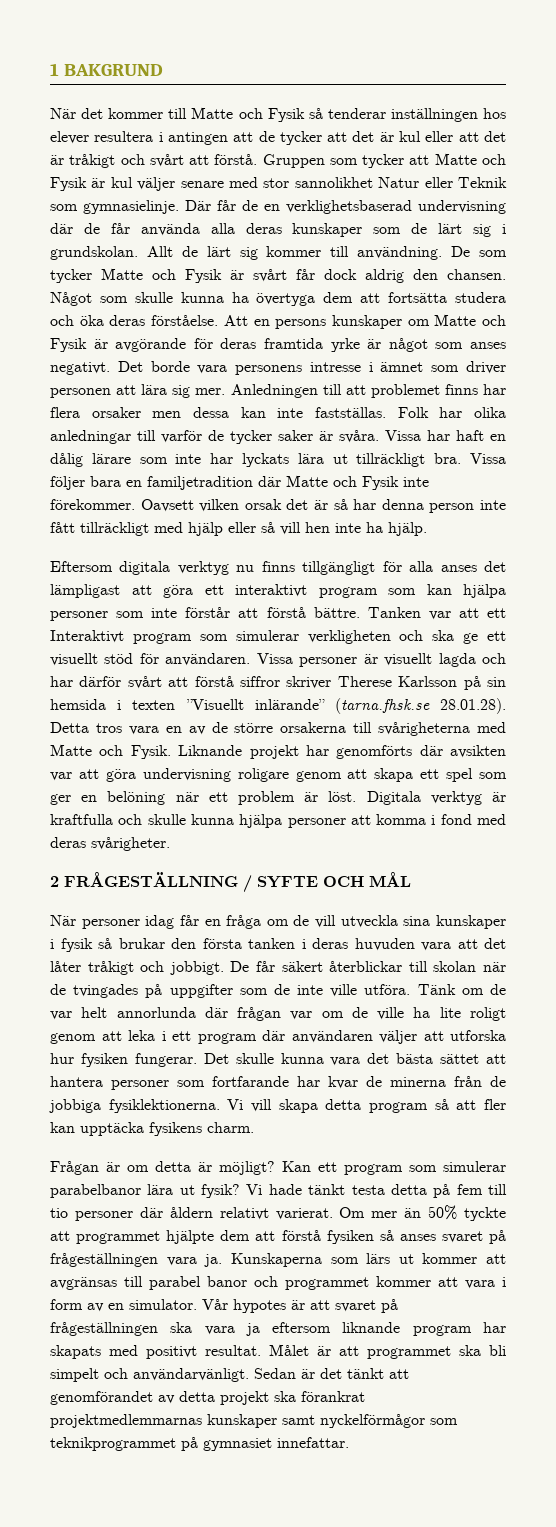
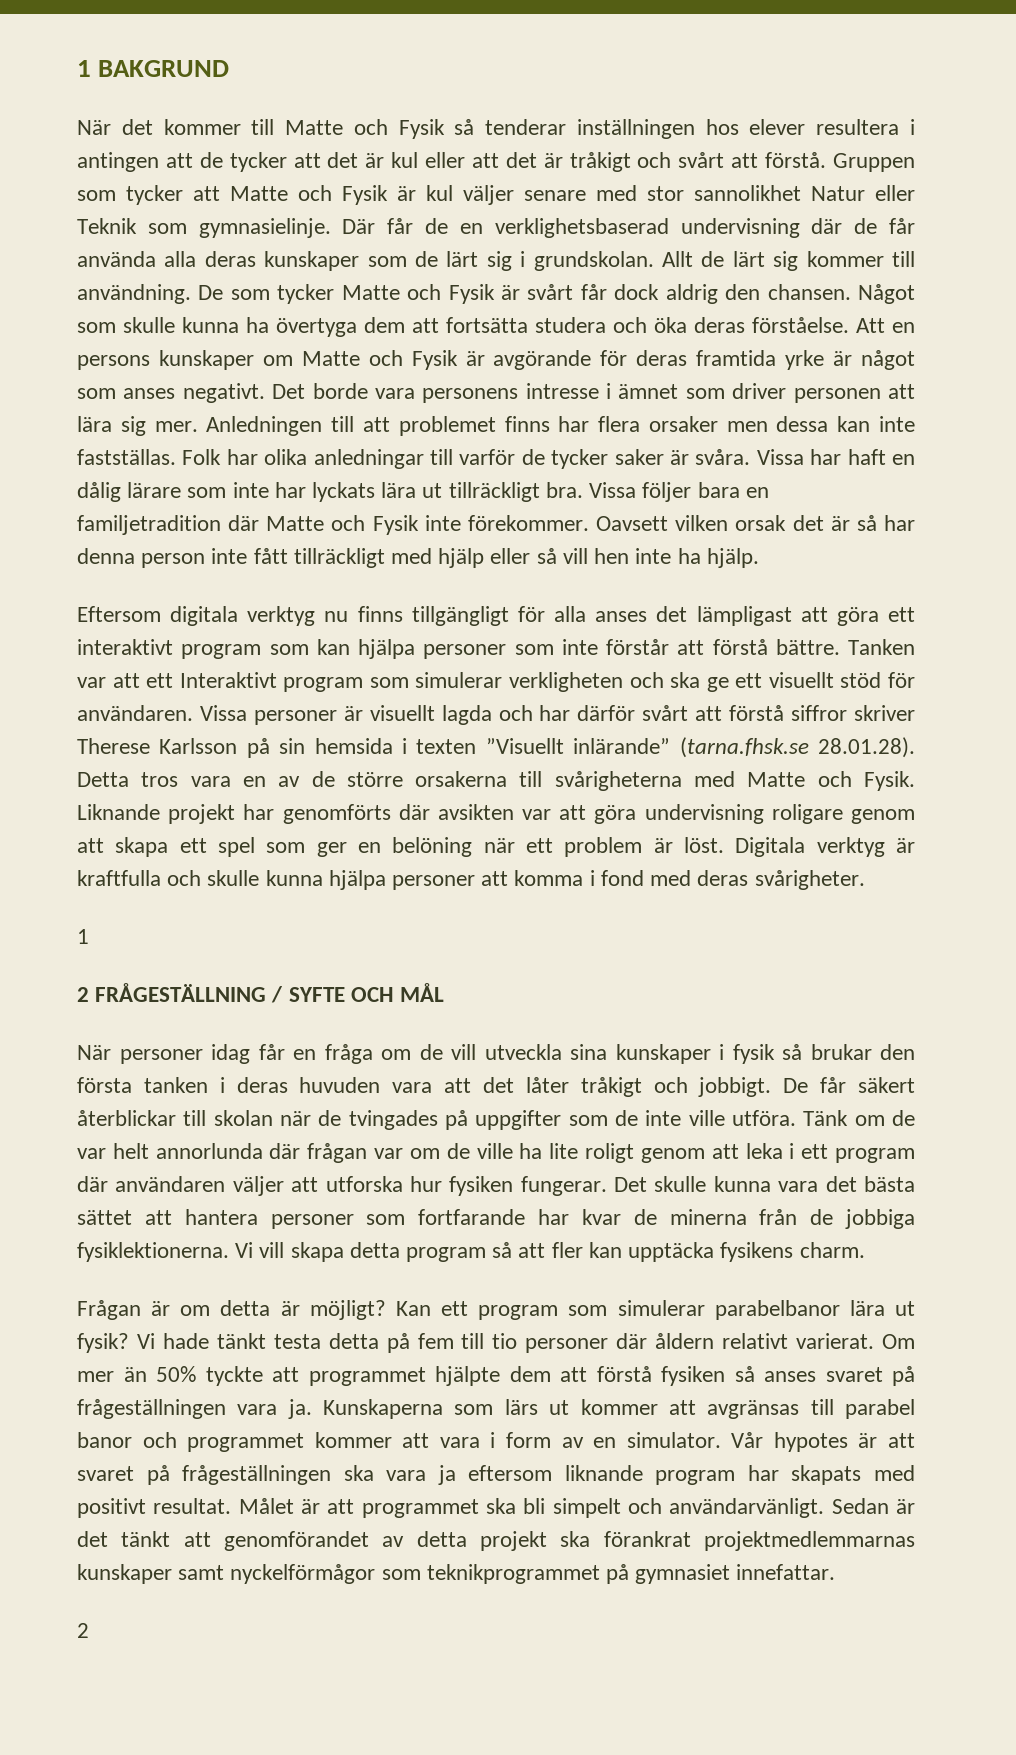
(170, 844) none -> [77,929,89,944] // 1
(349, 1442) none -> [77,1623,89,1638] // 2

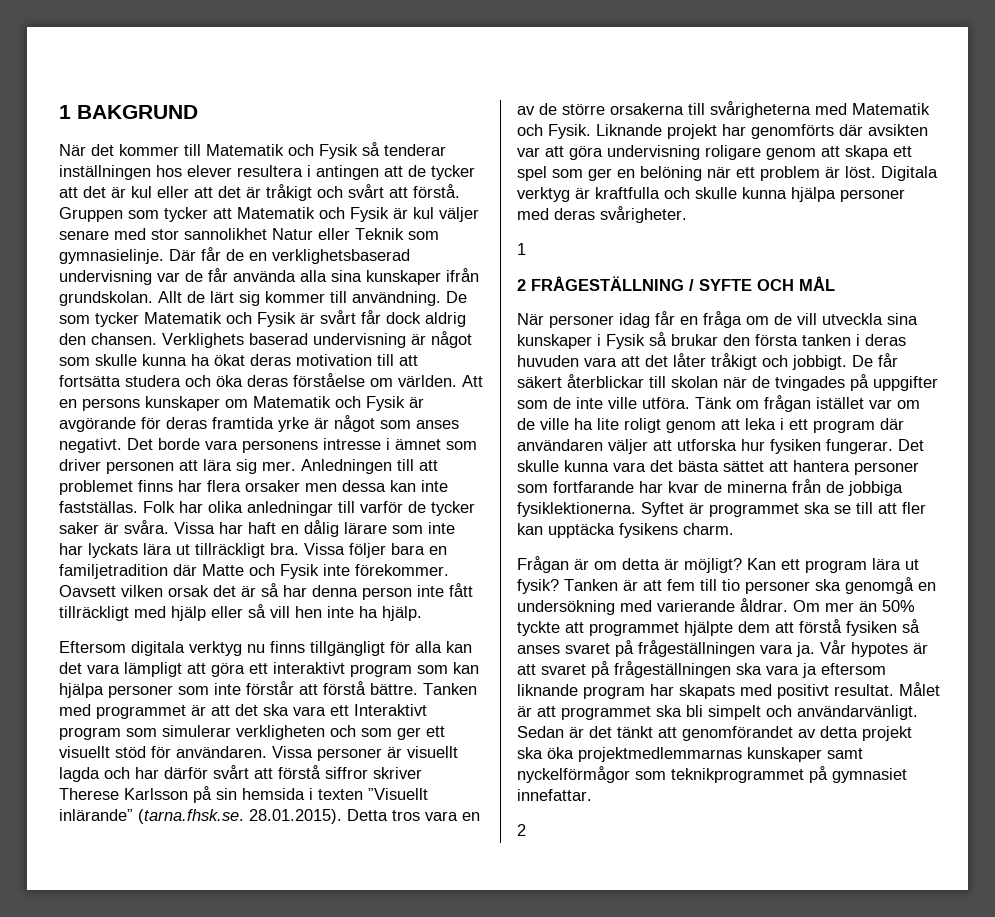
[285,120,344,135] Matte -> [206,144,284,156] Matematik
[230,186,288,201] Matte -> [237,207,315,219] Matematik
[811,218,843,234] där -> [157,272,180,282] var
[204,251,526,271] deras kunskaper som de lärt sig i -> [331,268,479,285] sina kunskaper ifrån
[341,285,400,300] Matte -> [144,312,222,324] Matematik
[858,284,916,304] [77,317,405,337] Något som skulle kunna ha övertyga dem -> [162,331,472,348] [59,354,394,366] Verklighets baserad undervisning är något som skulle kunna ha ökat deras motivation till
[752,317,849,333] förståelse. -> [293,373,457,387] förståelse om världen.
[301,351,360,366] Matte -> [253,396,331,408] Matematik
[595,606,792,626] anses det lämpligast -> [446,641,472,653] [59,662,182,677] kan det vara lämpligt
[77,673,140,688] var att -> [59,704,326,719] med programmet är att det ska vara
[670,672,729,692] ska ge -> [361,727,421,740] som ger
[679,737,915,758] (tarna.fhsk.se 28.01.28). -> [138,809,342,824] (tarna.fhsk.se. 28.01.2015).
[747,772,806,787] Matte -> [852,103,930,115] Matematik
[481,870,644,886] att komma i fond -> (905, 195) none
[732,1044,775,1064] fysik -> [606,334,645,349] Fysik
[892,1110,916,1126] [77,1143,368,1163] de var helt annorlunda där frågan -> [764,395,864,412] frågan istället
[235,1242,513,1262] Vi vill skapa detta program så -> [641,502,873,517] Syftet är programmet ska se till
[568,1300,916,1320] [77,1333,875,1353] som simulerar parabelbanor lära ut fysik? Vi hade tänkt testa detta på fem till tio personer där åldern relativt varierat. -> [872,558,919,570] [517,577,936,594] [517,598,788,615] lära ut fysik? Tanken är att fem till tio personer ska genomgå en undersökning med varierande åldrar.
[323,1399,916,1419] [77,1432,721,1452] Kunskaperna som lärs ut kommer att avgränsas till parabel banor och programmet kommer att vara i form av en simulator. -> (815, 649) none
[603,1531,691,1547] förankrat -> [547,747,574,759] öka

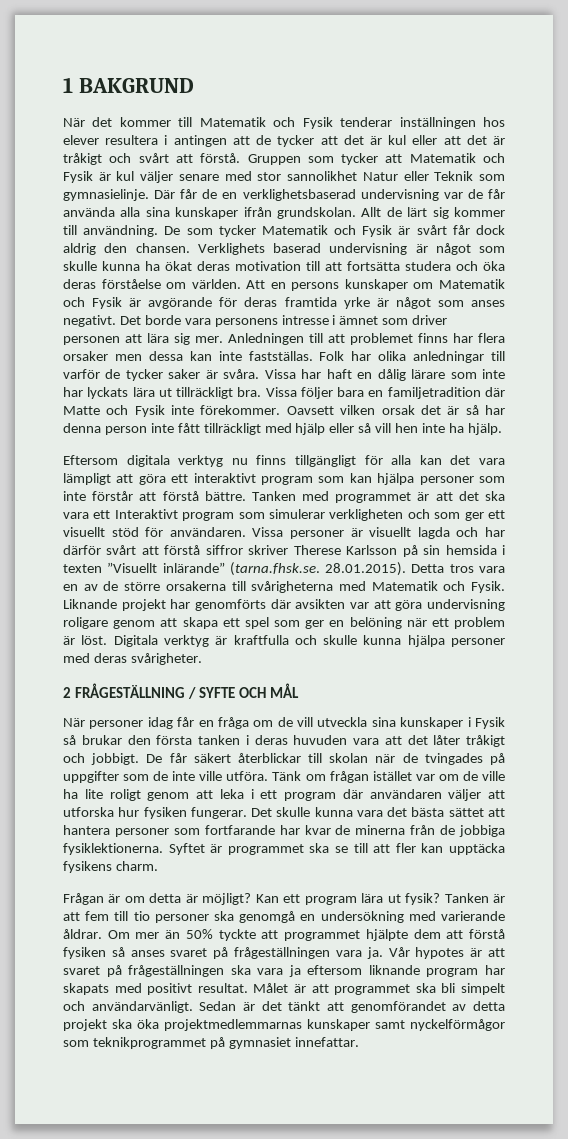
[362,142,380,156] så -> (333, 123) none
[517,243,526,255] // 1 -> (202, 659) none
[517,824,526,836] // 2 -> (359, 1042) none

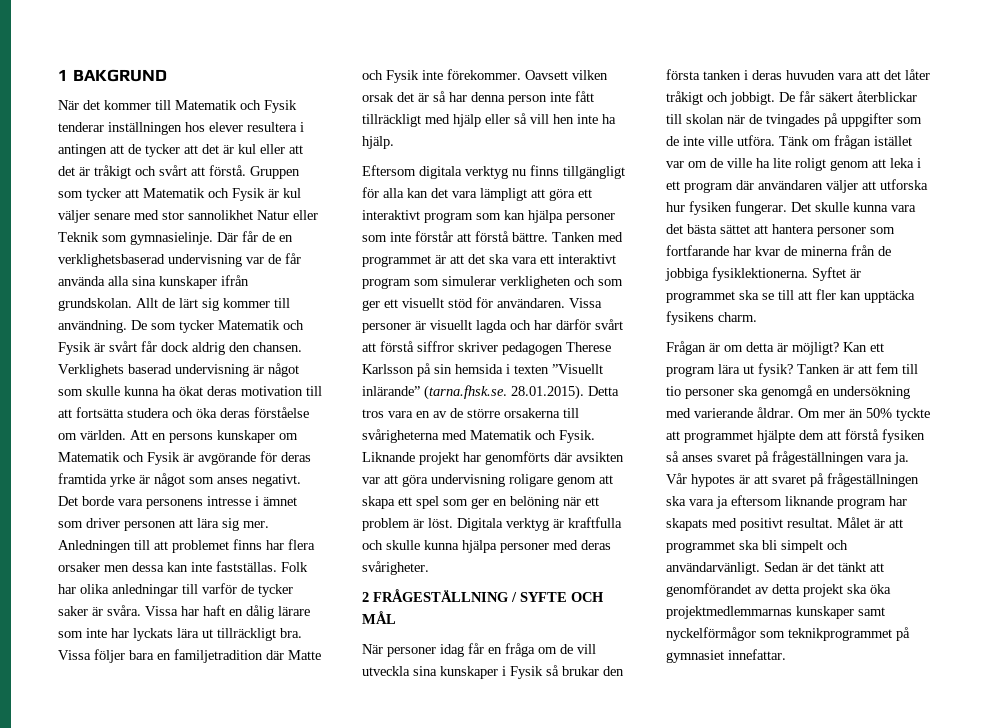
[114,509,178,519] Interaktivt -> [558,254,616,264] interaktivt
(289, 550) none -> [502,342,563,355] pedagogen

